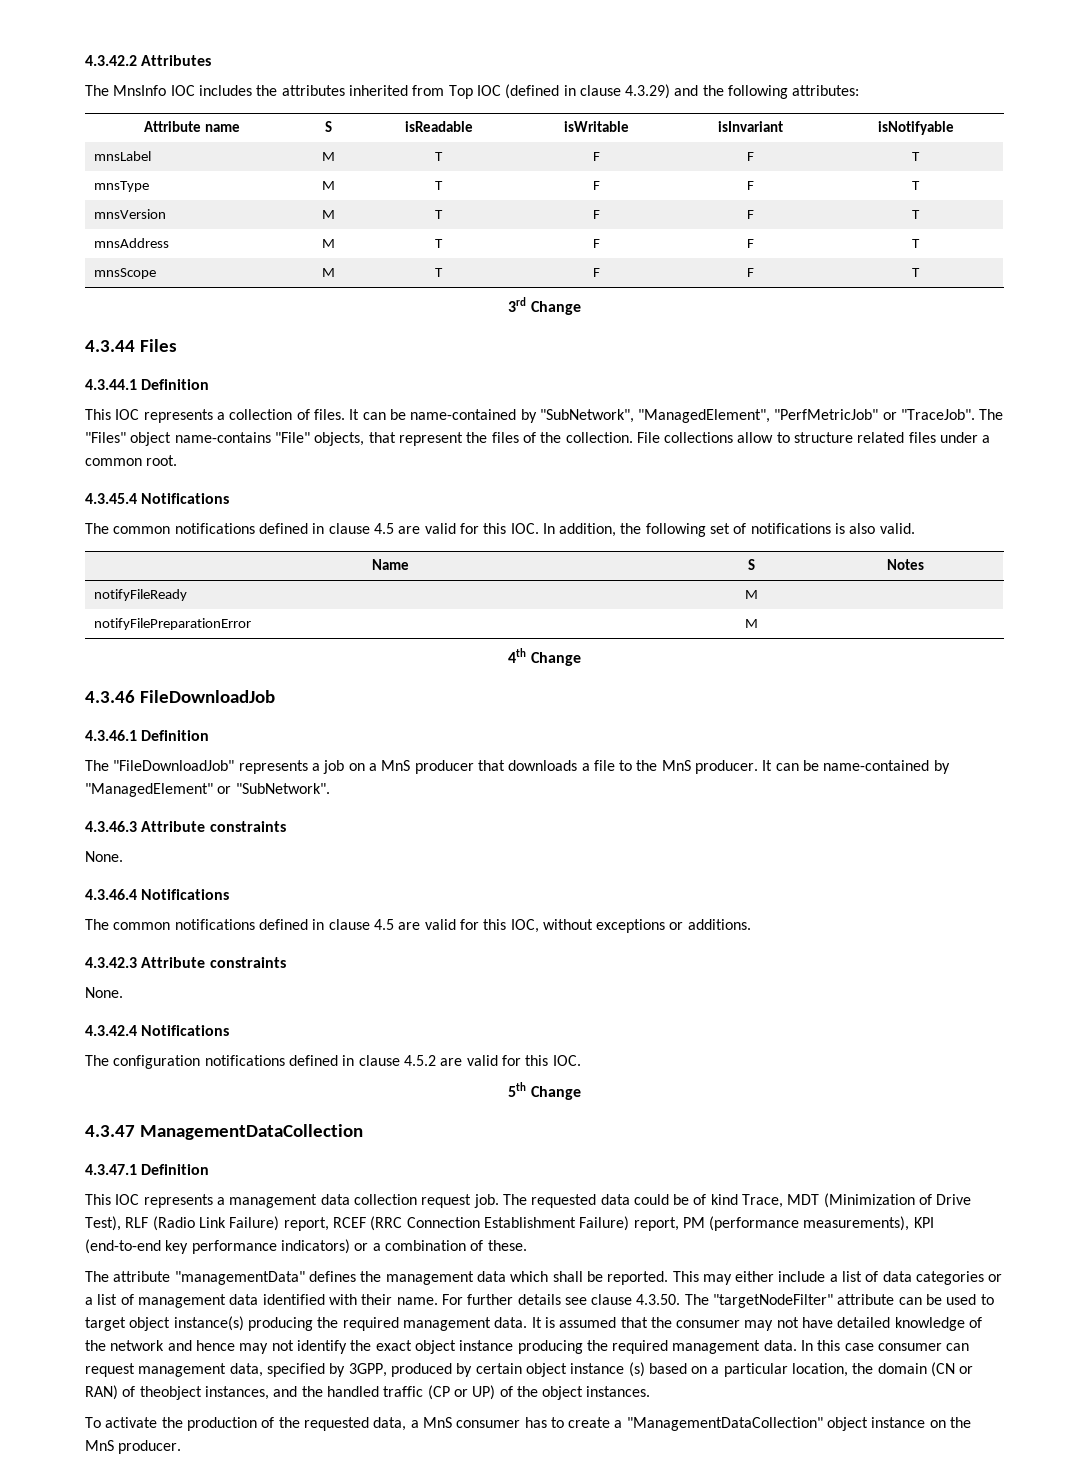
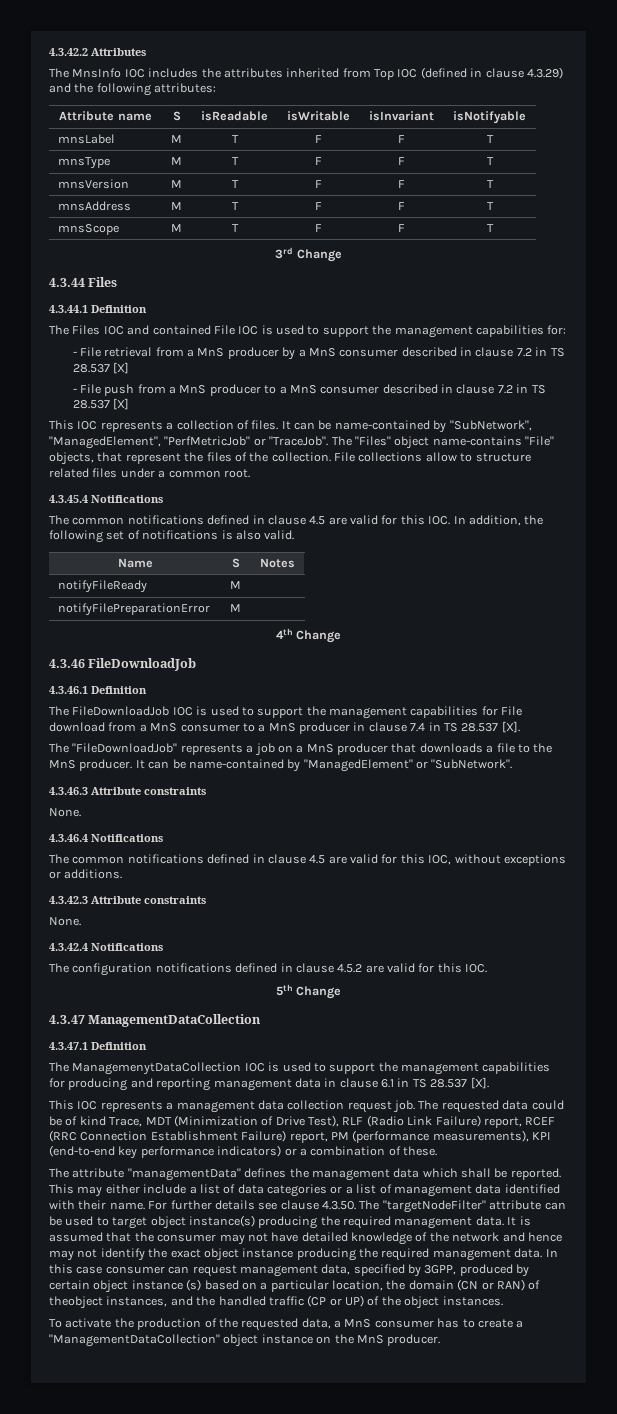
(210, 384) none -> [49,325,567,338] [72,347,565,360] [72,362,129,374] [72,384,546,396] [72,398,129,410] // The Files IOC and contained File IOC is used to support the management capabilities for: // - File retrieval from a MnS producer by a MnS consumer described in clause 7.2 in TS 28.537 [X] // - File push from a MnS producer to a MnS consumer described in clause 7.2 in TS 28.537 [X]
(210, 735) none -> [49,706,523,719] [49,721,520,734] // The FileDownloadJob IOC is used to support the management capabilities for File download from a MnS consumer to a MnS producer in clause 7.4 in TS 28.537 [X].
(210, 1169) none -> [49,1062,551,1075] [49,1077,489,1091] // The ManagemenytDataCollection IOC is used to support the management capabilities for producing and reporting management data in clause 6.1 in TS 28.537 [X].

